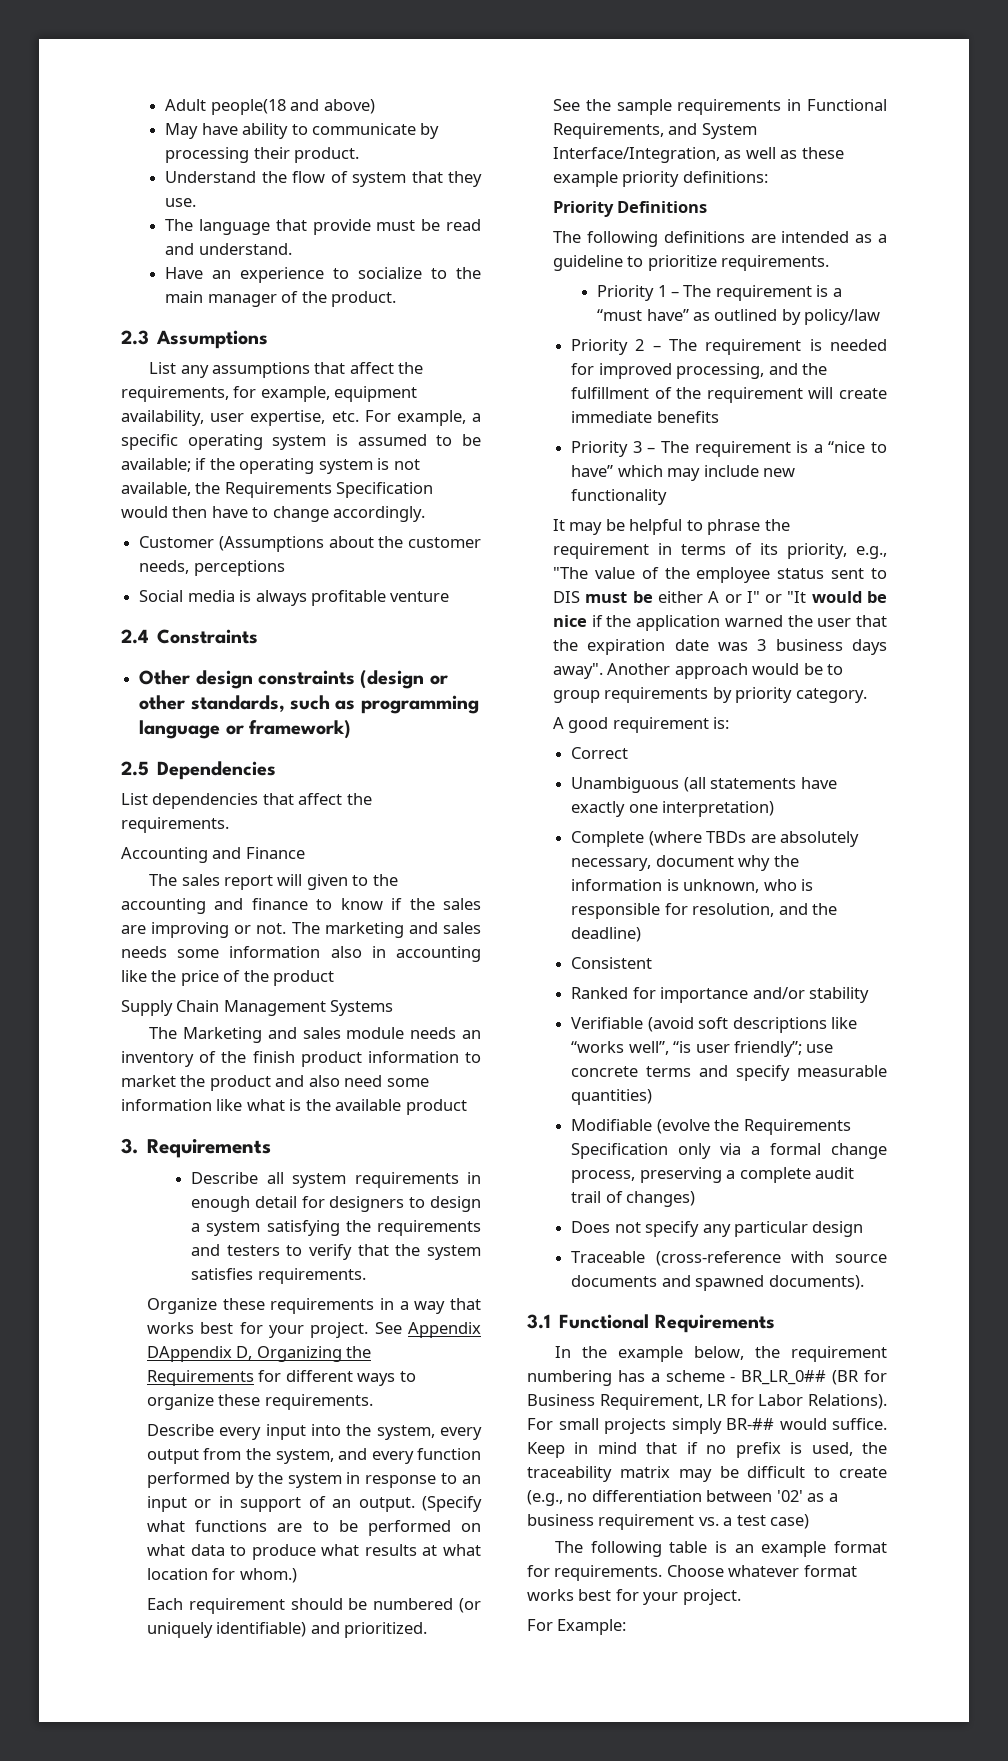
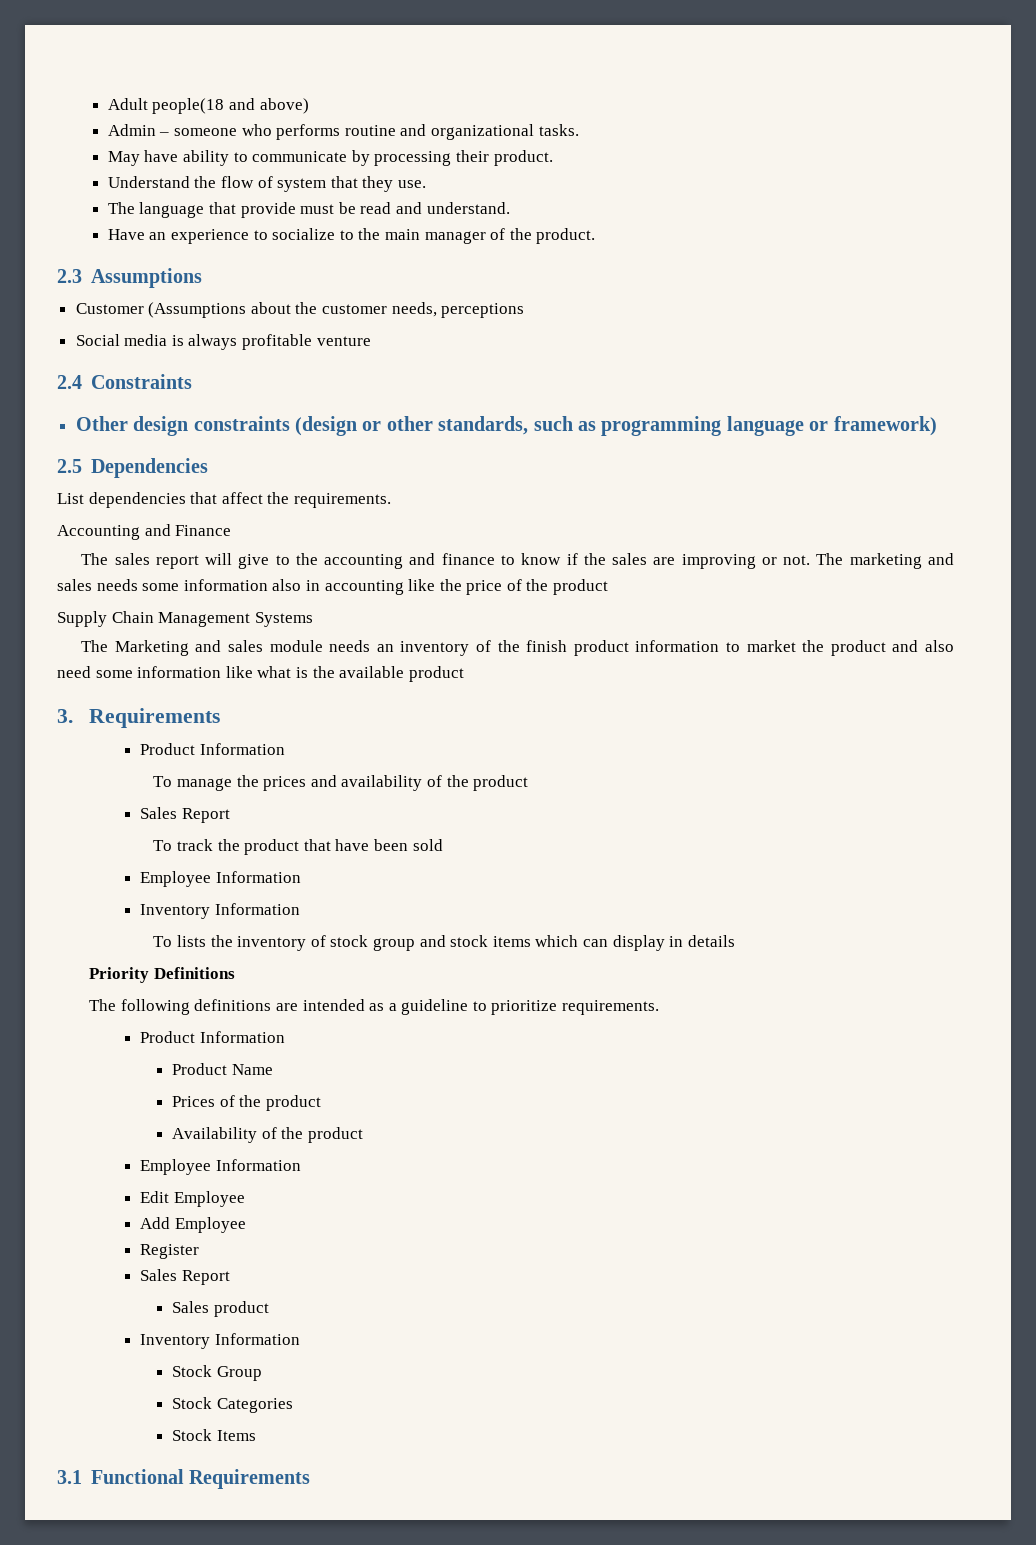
(375, 106) none -> [107,124,579,140] // Admin – someone who performs routine and organizational tasks.
[149,362,424,378] [121,386,418,402] [121,410,481,426] [121,434,481,450] [121,458,420,474] [121,482,434,498] [121,506,426,522] // List any assumptions that affect the requirements, for example, equipment availability, user expertise, etc. For example, a specific operating system is assumed to be available; if the operating system is not available, the Requirements Specification would then have to change accordingly. -> (202, 278) none
[306,874,348,890] given -> [238,554,270,569] give
[191,1172,482,1188] [191,1196,481,1212] [191,1220,482,1236] [191,1244,481,1260] [191,1268,366,1284] [146,1298,482,1314] [146,1322,481,1338] [146,1346,372,1362] [146,1370,416,1386] [146,1394,373,1410] [146,1424,482,1440] [146,1448,481,1464] [146,1472,482,1488] [146,1496,482,1512] [146,1520,482,1536] [146,1544,481,1560] [146,1568,297,1583] [146,1598,482,1614] [146,1622,428,1638] [552,99,887,115] [552,123,757,139] [552,147,844,163] [552,171,768,187] Describe all system requirements in enough detail for designers to design a system satisfying the requirements and testers to verify that the system satisfies requirements. // Organize these requirements in a way that works best for your project. See Appendix DAppendix D, Organizing the Requirements for different ways to organize these requirements. // Describe every input into the system, every output from the system, and every function performed by the system in response to an input or in support of an output. (Specify what functions are to be performed on what data to produce what results at what location for whom.) // Each requirement should be numbered (or uniquely identifiable) and prioritized. // See the sample requirements in Functional Requirements, and System Interface/Integration, as well as these example priority definitions: -> [139,743,285,755] [153,775,529,791] [139,807,230,823] [153,839,443,855] [139,871,301,887] [139,903,300,919] [153,935,735,951] Product Information // To manage the prices and availability of the product // Sales Report // To track the product that have been sold // Employee Information // Inventory Information // To lists the inventory of stock group and stock items which can display in details
[597,285,842,301] [597,309,881,325] [571,339,887,355] [571,363,827,379] [571,387,887,403] [571,411,719,423] [571,441,887,457] [571,465,795,481] [571,489,668,505] [552,519,790,535] [552,543,887,559] [552,567,887,583] [552,591,887,603] [552,615,887,631] [552,639,887,655] [552,663,844,679] [552,687,867,703] [552,717,730,733] [571,747,629,759] [571,777,837,793] [571,801,775,817] [571,831,859,847] [571,855,799,871] [571,879,813,893] [571,903,837,919] [571,927,642,942] [571,957,653,969] [571,987,869,1003] [571,1017,857,1033] [571,1041,834,1057] [571,1065,887,1081] [571,1089,653,1105] [571,1119,851,1135] [571,1143,887,1159] [571,1167,854,1183] [571,1191,696,1207] [571,1221,864,1237] [571,1251,887,1266] [571,1275,864,1291] [527,1314,775,1333] [555,1346,887,1362] [527,1370,887,1386] [527,1394,887,1410] [527,1418,887,1434] [527,1442,887,1458] [527,1466,887,1482] [527,1490,838,1506] [527,1514,810,1530] [555,1541,887,1557] [527,1565,857,1581] [527,1589,741,1605] [527,1619,627,1635] Priority 1 – The requirement is a “must have” as outlined by policy/law // Priority 2 – The requirement is needed for improved processing, and the fulfillment of the requirement will create immediate benefits // Priority 3 – The requirement is a “nice to have” which may include new functionality // It may be helpful to phrase the requirement in terms of its priority, e.g., "The value of the employee status sent to DIS must be either A or I" or "It would be nice if the application warned the user that the expiration date was 3 business days away". Another approach would be to group requirements by priority category. // A good requirement is: // Correct // Unambiguous (all statements have exactly one interpretation) // Complete (where TBDs are absolutely necessary, document why the information is unknown, who is responsible for resolution, and the deadline) // Consistent // Ranked for importance and/or stability // Verifiable (avoid soft descriptions like “works well”, “is user friendly”; use concrete terms and specify measurable quantities) // Modifiable (evolve the Requirements Specification only via a formal change process, preserving a complete audit trail of changes) // Does not specify any particular design // Traceable (cross-reference with source documents and spawned documents). // 3.1 Functional Requirements // In the example below, the requirement numbering has a scheme - BR_LR_0## (BR for Business Requirement, LR for Labor Relations). For small projects simply BR-## would suffice. Keep in mind that if no prefix is used, the traceability matrix may be difficult to create (e.g., no differentiation between '02' as a business requirement vs. a test case) // The following table is an example format for requirements. Choose whatever format works best for your project. // For Example: -> [139,1031,285,1043] [172,1063,273,1075] [172,1095,321,1111] [172,1127,363,1143] [139,1159,301,1175] [139,1191,245,1207] [139,1217,246,1233] [139,1244,199,1259] [139,1269,230,1285] [172,1301,269,1317] [139,1333,300,1349] [172,1365,262,1381] [172,1397,293,1413] [172,1429,256,1441] [57,1469,310,1489] Product Information // Product Name // Prices of the product // Availability of the product // Employee Information // Edit Employee // Add Employee // Register // Sales Report // Sales product // Inventory Information // Stock Group // Stock Categories // Stock Items // 3.1 Functional Requirements

